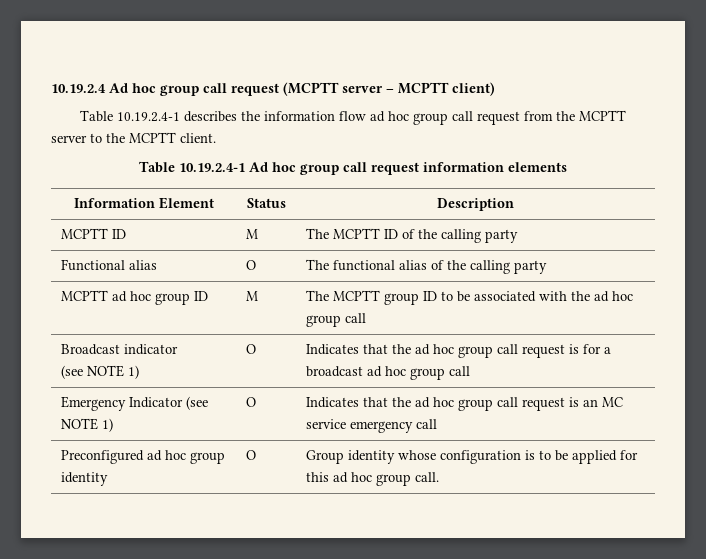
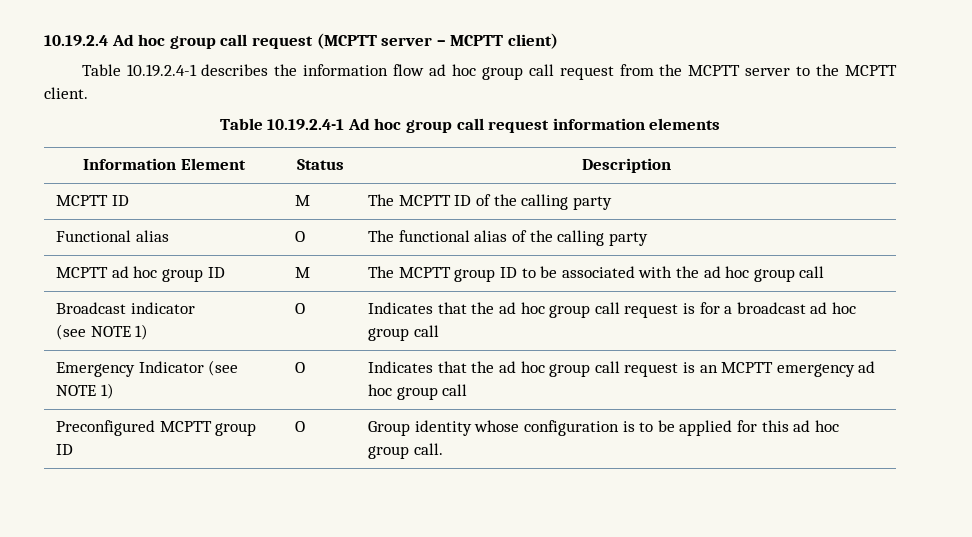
[602,397,624,407] [306,419,438,433] [61,450,226,464] [61,472,109,486] MC service emergency call // Preconfigured ad hoc group identity -> [721,361,876,377] [368,384,468,400] [56,420,257,436] [56,444,74,455] MCPTT emergency ad hoc group call // Preconfigured MCPTT group ID

